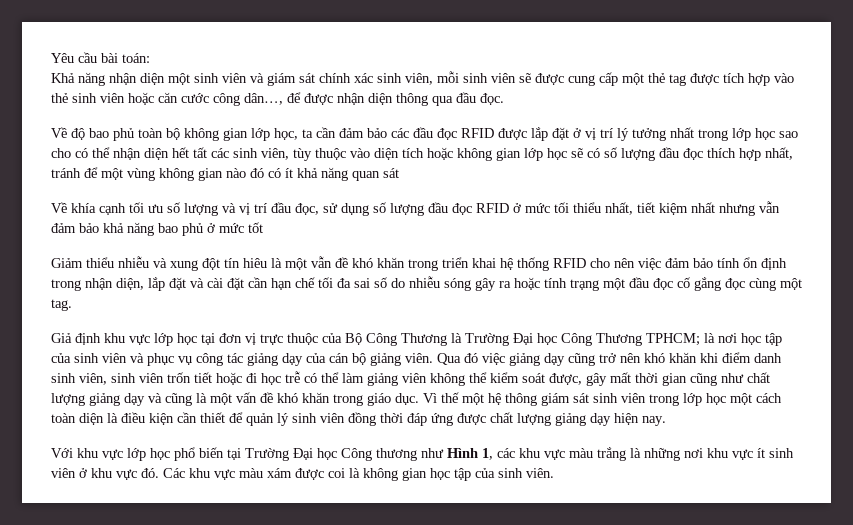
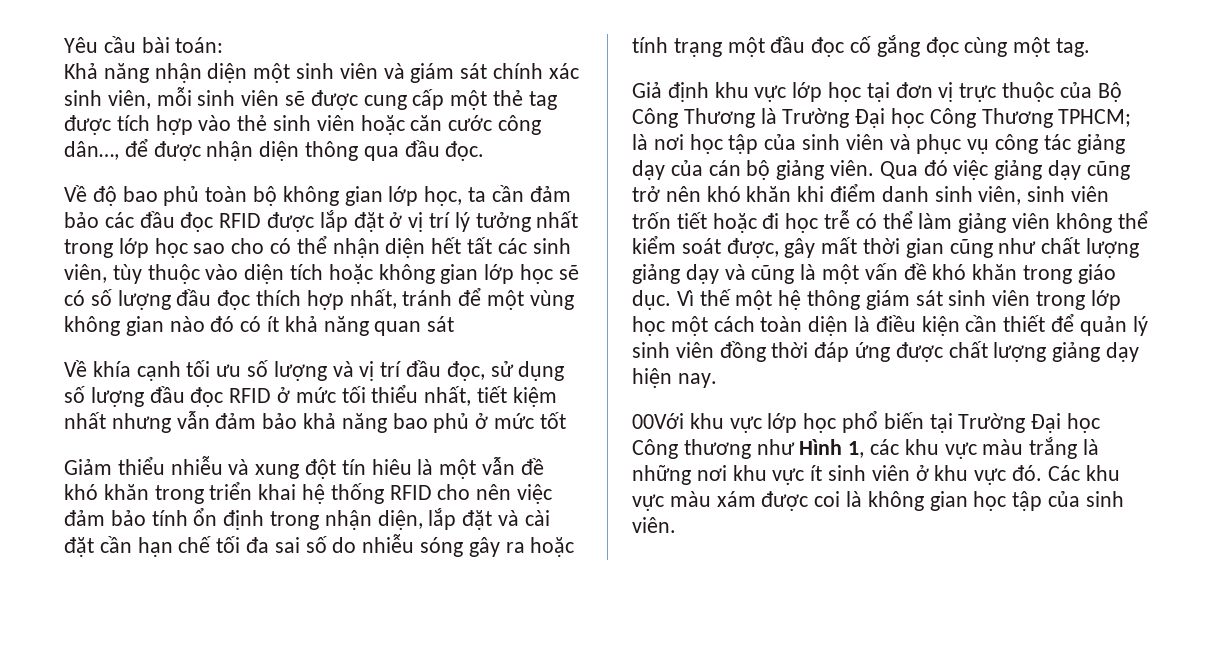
[51,448,73,458] Với -> [632,413,684,429] 00Với

